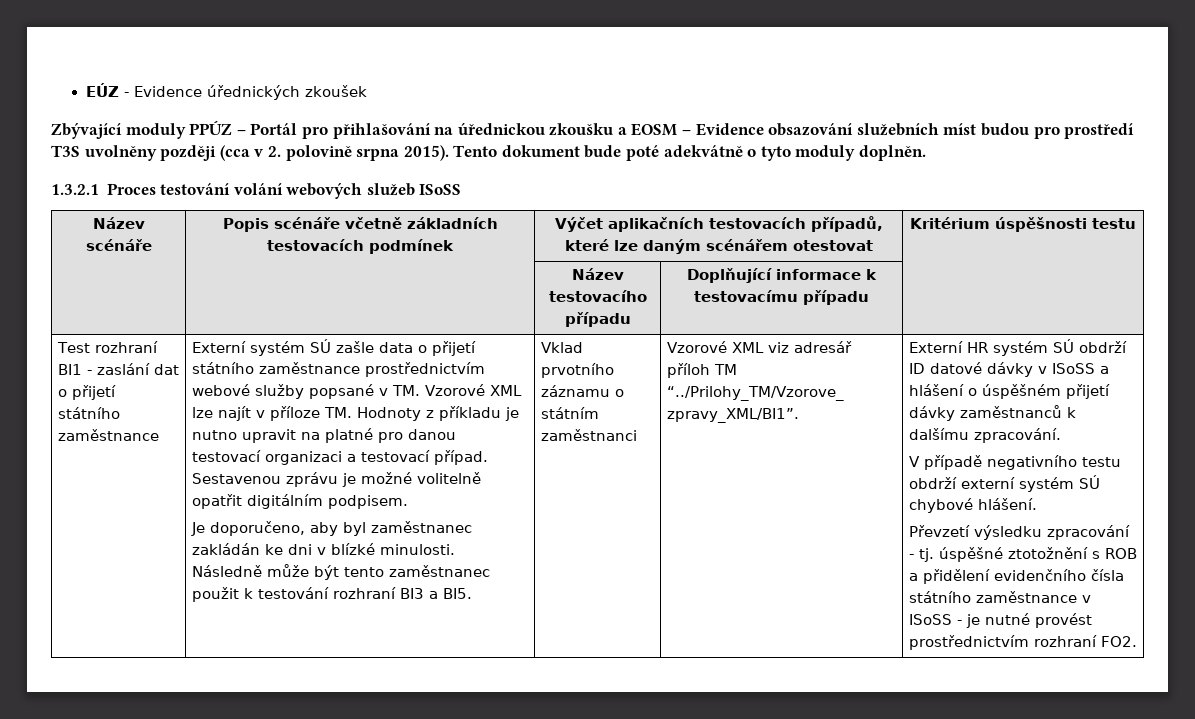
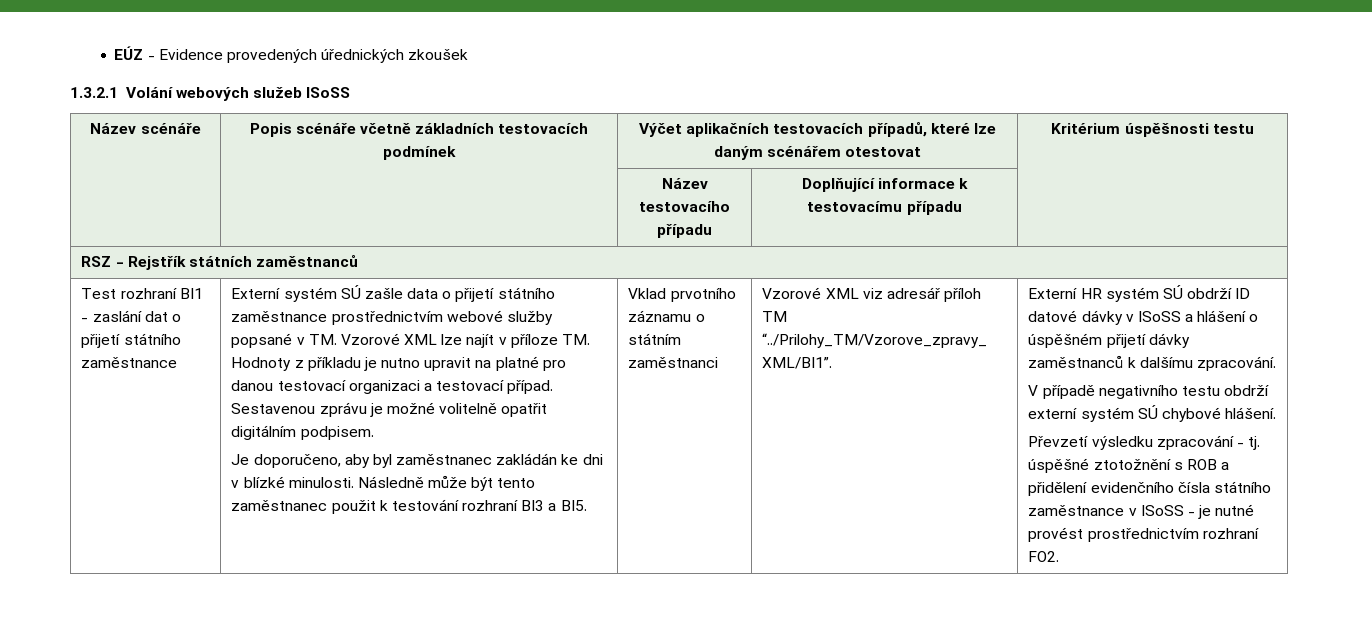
(202, 91) none -> [227,49,318,63] provedených
[51,120,1135,139] [51,145,927,161] [51,183,283,195] Zbývající moduly PPÚZ – Portál pro přihlašování na úřednickou zkoušku a EOSM – Evidence obsazování služebních míst budou pro prostředí T3S uvolněny později (cca v 2. polovině srpna 2015). Tento dokument bude poté adekvátně o tyto moduly doplněn. // 1.3.2.1 Proces testování volání -> [70,87,173,98] 1.3.2.1 Volání
(869, 297) none -> [81,255,359,270] // RSZ - Rejstřík státních zaměstnanců

